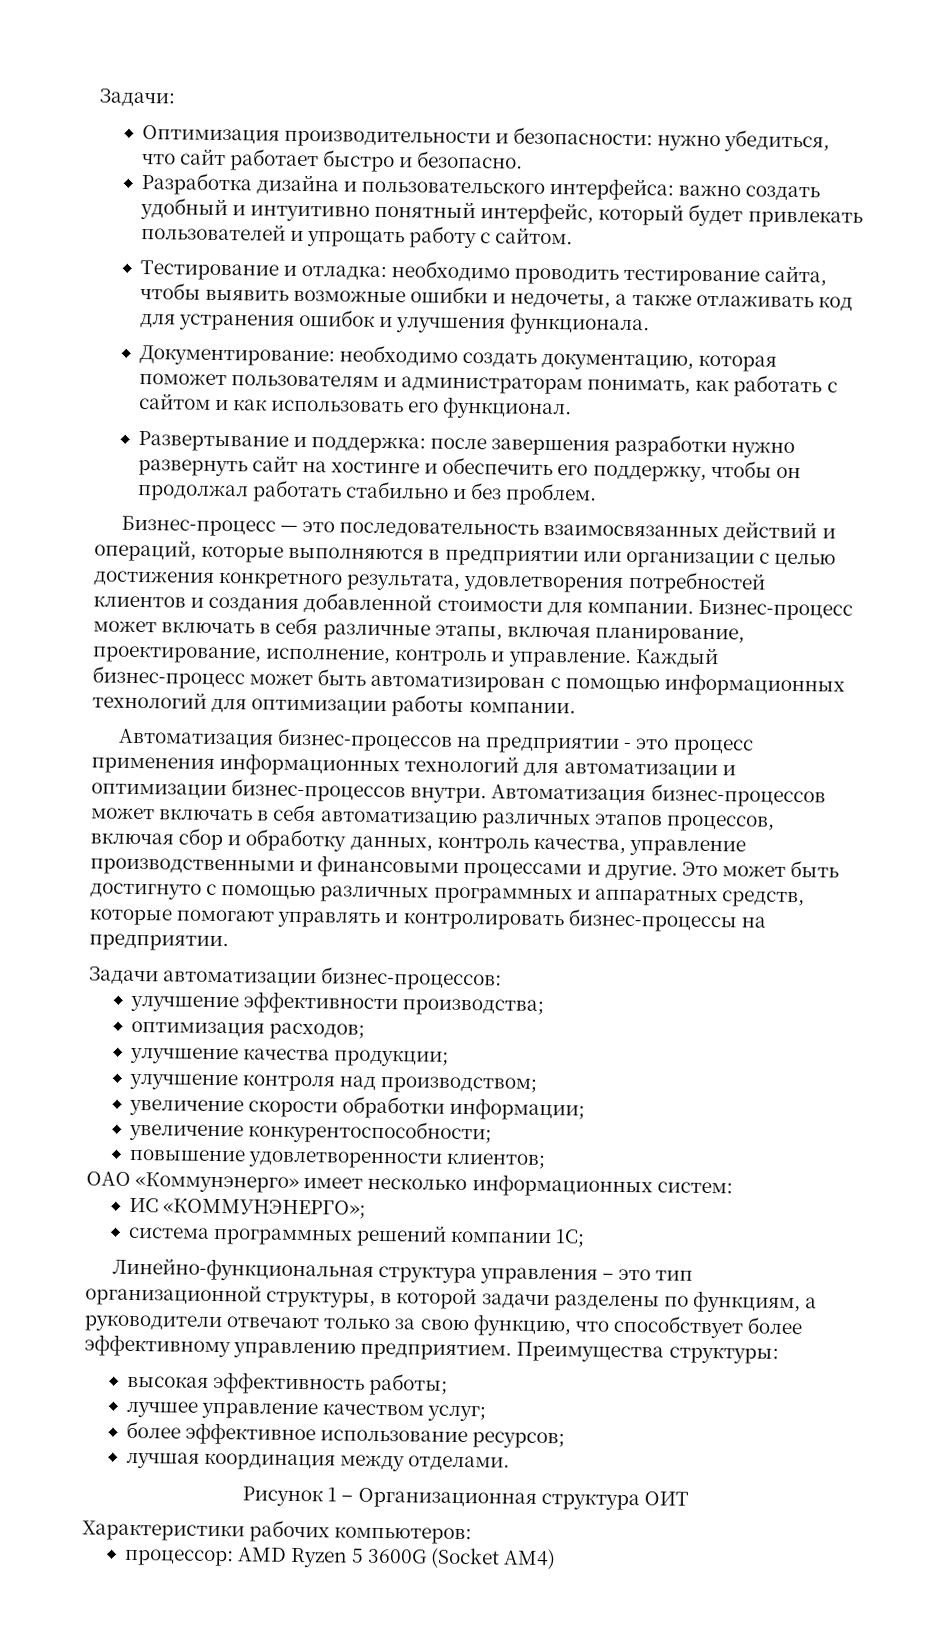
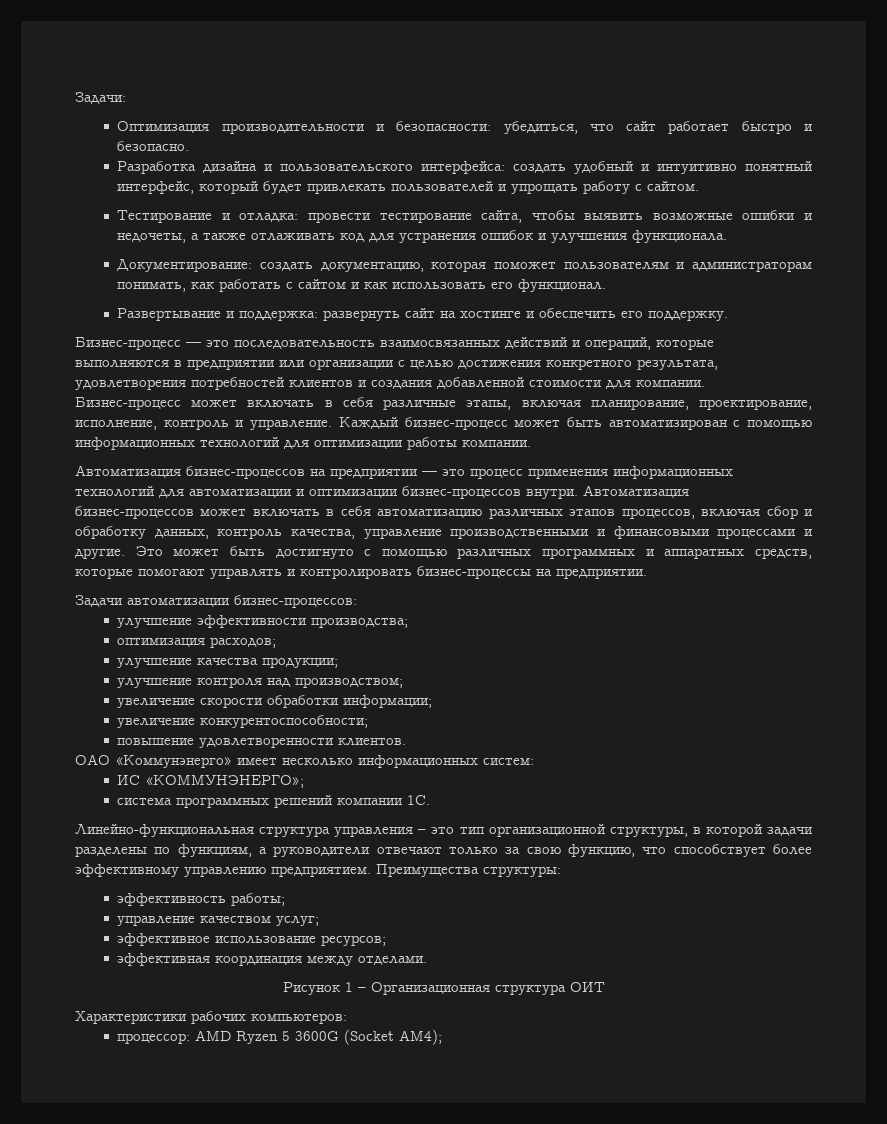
[657,134,722,152] нужно -> (492, 126) none
[678,184,742,197] важно -> (506, 167) none
[391,260,620,285] необходимо проводить -> [308,212,372,223] провести
[338,344,458,367] необходимо -> (253, 265) none
[430,433,796,459] после завершения разработки нужно -> (319, 315) none
[592,459,801,482] [136,479,598,506] поддержку, чтобы он продолжал работать стабильно и без проблем. -> [648,310,729,321] поддержку.
[623,742,633,750] - -> [422,471,437,476] —
[445,1152,545,1170] клиентов; -> [338,738,407,746] клиентов.
[555,1229,586,1248] 1С; -> [407,795,431,805] 1С.
[126,1375,209,1388] высокая -> (561, 871) none
[125,1400,198,1418] лучшее -> (286, 899) none
[125,1420,181,1439] более -> (320, 921) none
[125,1451,200,1469] лучшая -> [117,953,211,966] эффективная
[503,1548,557,1570] AM4) -> [399,1029,443,1045] AM4);

